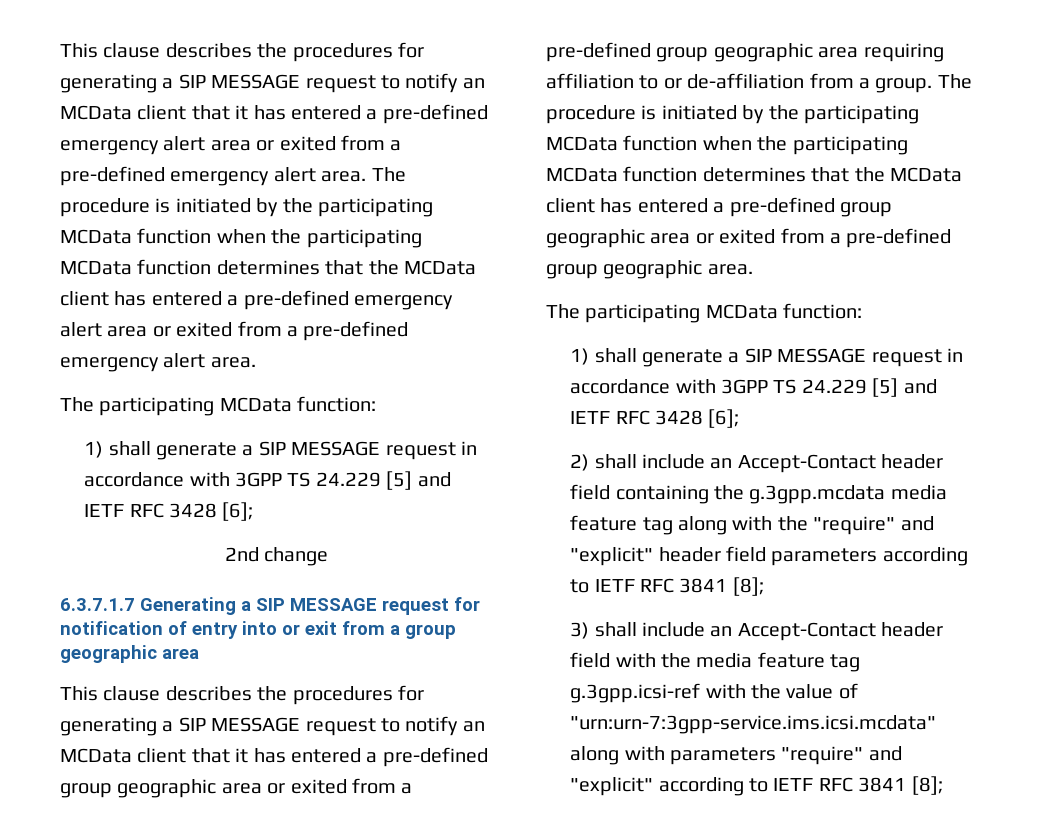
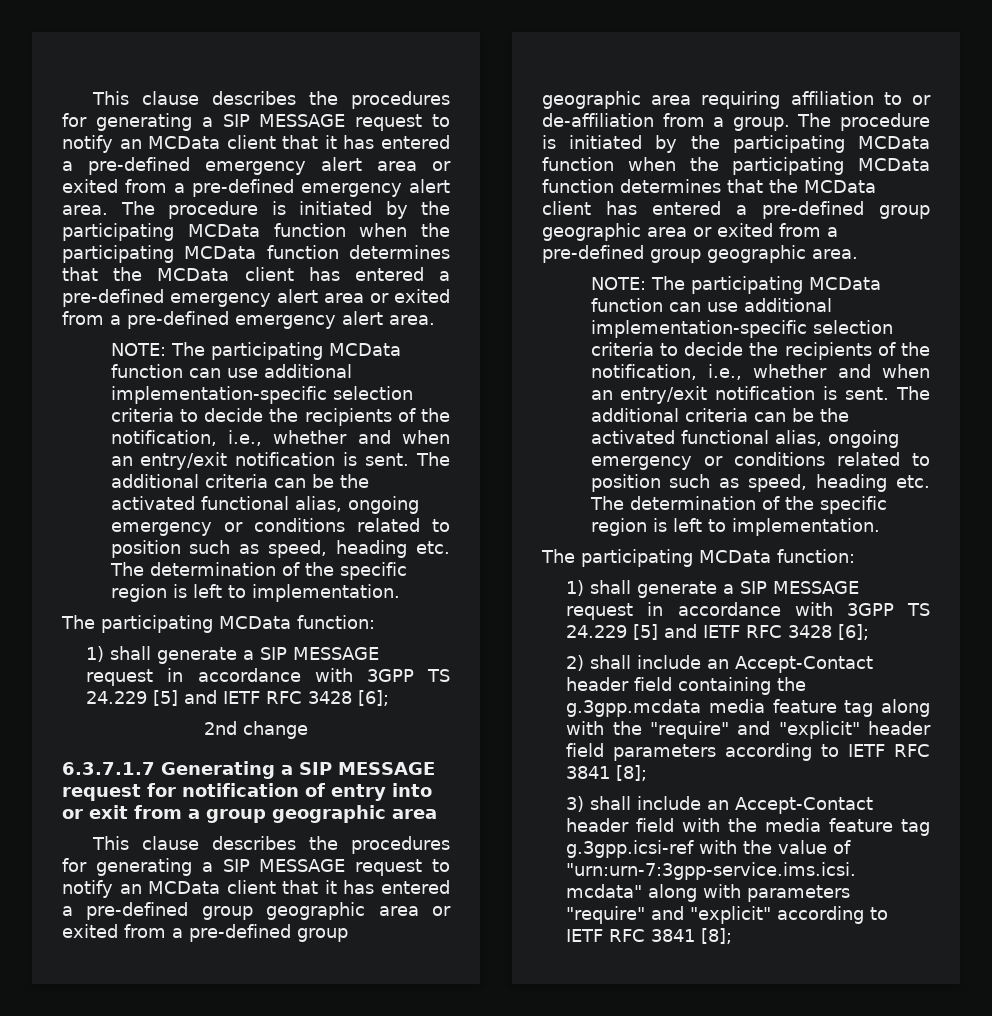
(256, 362) none -> [110,342,401,360] [110,364,352,378] [110,386,413,404] [110,408,451,426] [110,430,450,446] [110,452,450,470] [110,474,369,488] [110,496,419,514] [110,518,450,536] [110,540,450,558] [109,562,407,580] [110,584,400,602] // NOTE: The participating MCData function can use additional implementation-specific selection criteria to decide the recipients of the notification, i.e., whether and when an entry/exit notification is sent. The additional criteria can be the activated functional alias, ongoing emergency or conditions related to position such as speed, heading etc. The determination of the specific region is left to implementation.
(753, 269) none -> [590,276,881,294] [590,298,832,312] [590,320,893,338] [590,342,931,360] [590,364,930,380] [590,386,930,404] [590,408,849,422] [590,430,899,448] [590,452,930,470] [590,474,930,492] [589,496,887,514] [590,518,880,536] // NOTE: The participating MCData function can use additional implementation-specific selection criteria to decide the recipients of the notification, i.e., whether and when an entry/exit notification is sent. The additional criteria can be the activated functional alias, ongoing emergency or conditions related to position such as speed, heading etc. The determination of the specific region is left to implementation.

